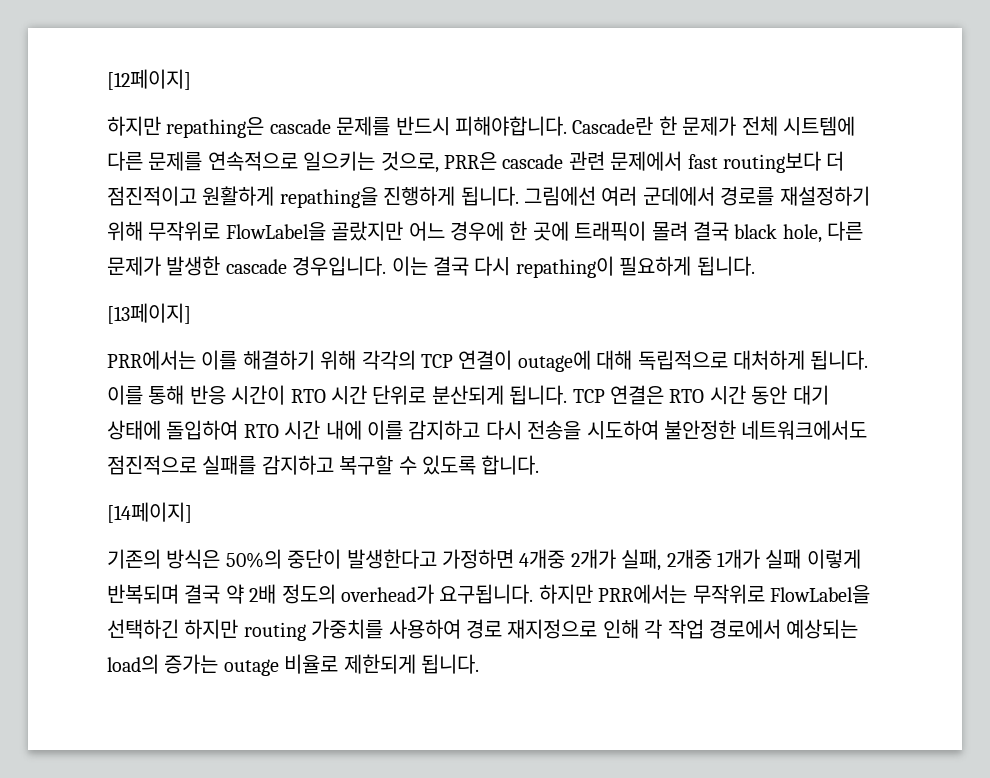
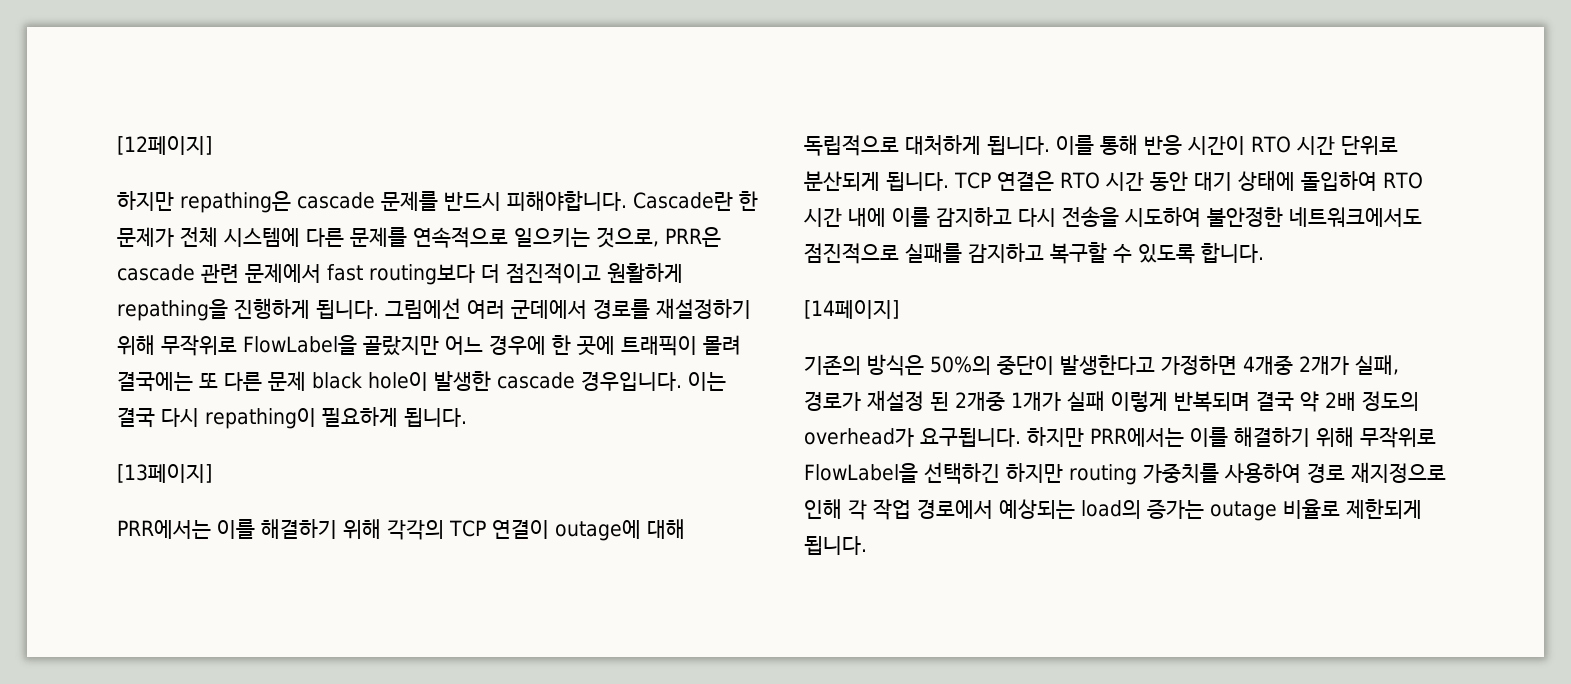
[782,116,855,136] 시트템에 -> [224,227,300,247] 시스템에
[692,221,864,243] [107,256,161,276] 결국 black hole, 다른 문제가 -> [117,371,428,392] 결국에는 또 다른 문제 black hole이
(662, 560) none -> [804,390,949,411] 경로가 재설정 된
(688, 594) none -> [1190,427,1354,447] 이를 해결하기 위해

